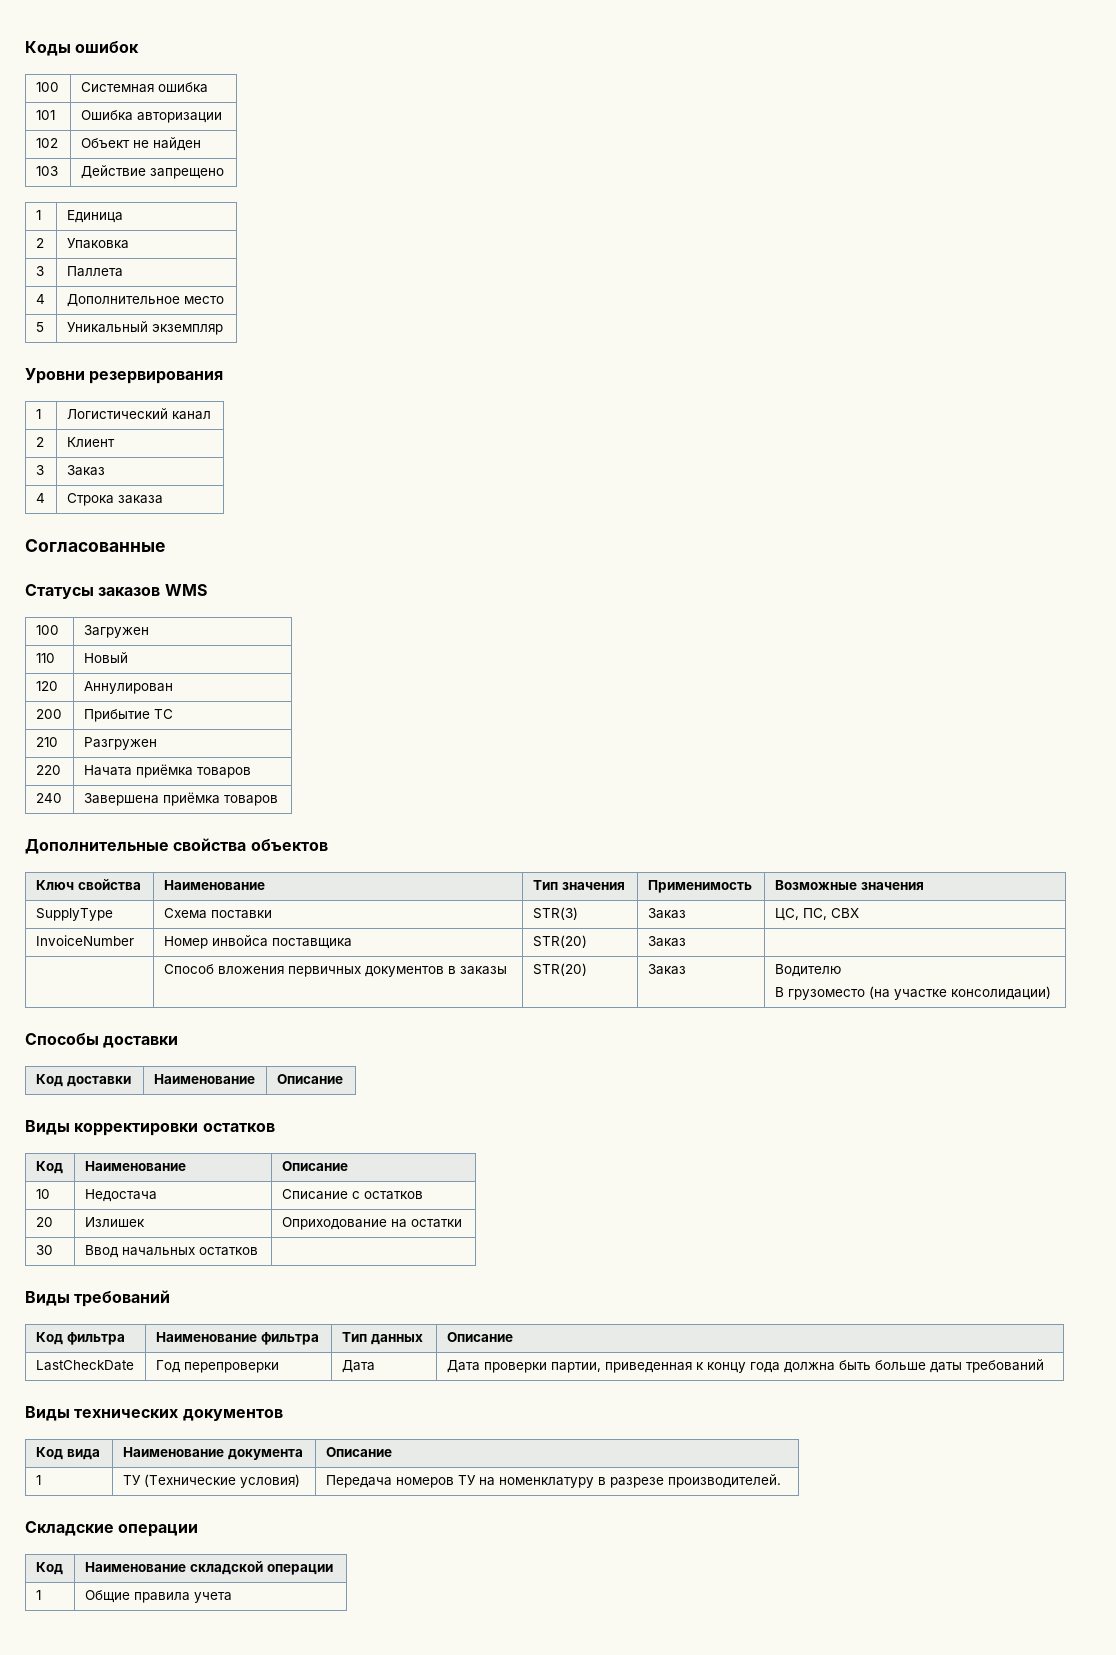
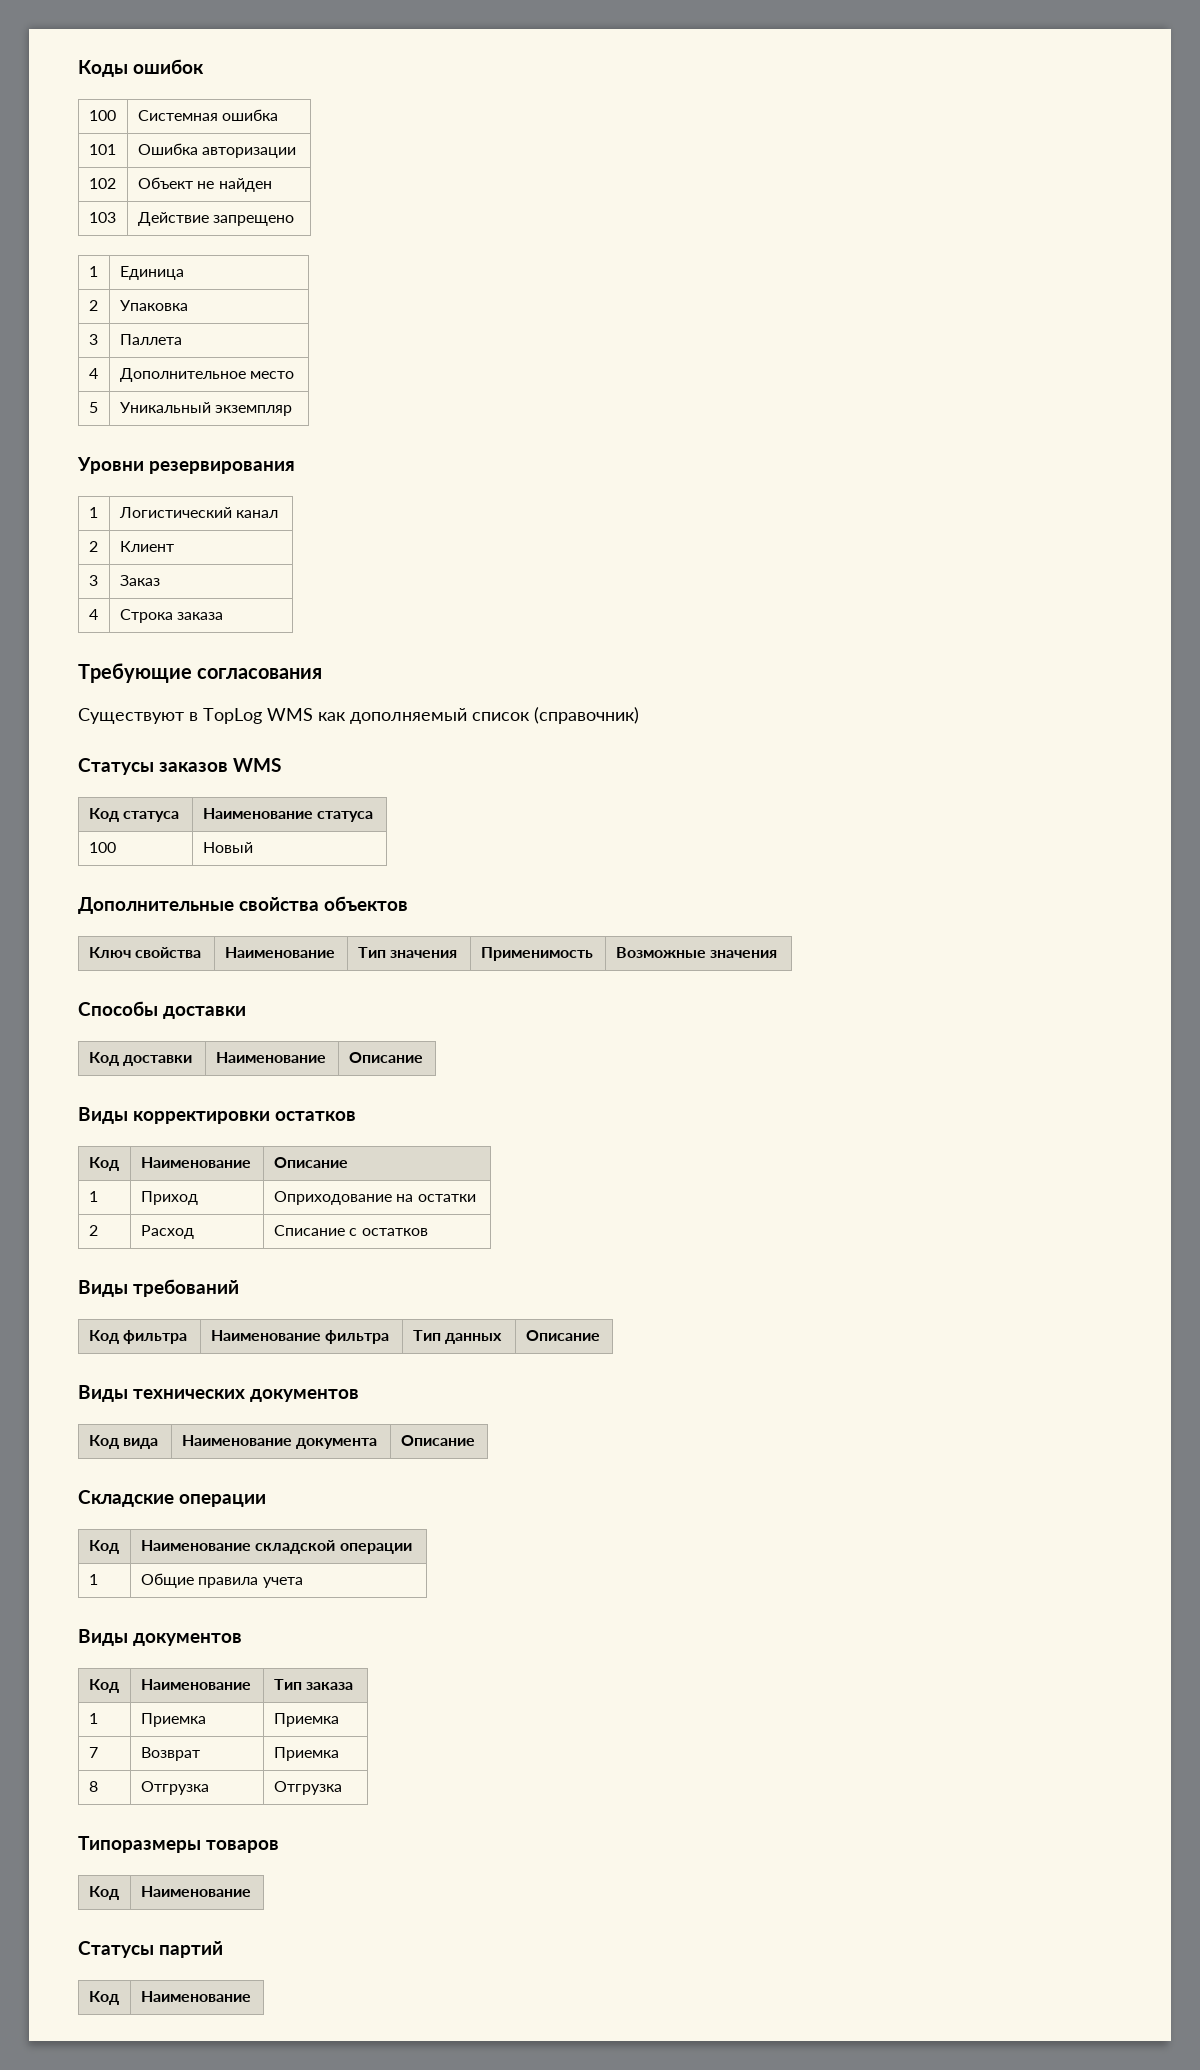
[25,539,165,552] Согласованные -> [78,663,323,683] [78,707,639,724] Требующие согласования // Существуют в TopLog WMS как дополняемый список (справочник)
[35,625,59,635] [83,625,149,638] [35,653,55,663] // 100 | Загружен // 110 -> [88,808,180,822] [202,808,374,822] [88,842,116,853] // Код статуса | Наименование статуса // 100
[35,681,58,691] [83,681,173,694] [35,709,62,719] [83,709,173,722] [35,737,58,747] [83,737,157,750] [35,765,61,775] [83,764,251,778] [35,793,62,803] [83,792,278,806] // 120 | Аннулирован // 200 | Прибытие ТС // 210 | Разгружен // 220 | Начата приёмка товаров // 240 | Завершена приёмка товаров -> (253, 847) none
[35,908,113,921] [163,908,272,919] [532,907,578,920] [647,908,686,919] [774,908,859,921] [35,935,134,946] [163,935,352,949] [532,935,587,948] [647,936,686,947] [163,964,507,977] [532,963,587,976] [647,964,686,975] [774,964,841,977] [774,986,1051,1000] // SupplyType | Схема поставки | STR(3) | Заказ | ЦС, ПС, СВХ // InvoiceNumber | Номер инвойса поставщика | STR(20) | Заказ | // | Способ вложения первичных документов в заказы | STR(20) | Заказ | Водителю // В грузоместо (на участке консолидации) -> (778, 954) none
[35,1189,50,1199] [84,1189,157,1202] [281,1189,423,1200] [35,1217,53,1227] [84,1217,145,1227] 10 | Недостача | Списание с остатков // 20 | Излишек -> [88,1191,98,1202] [140,1191,198,1205] 1 | Приход
[35,1245,53,1255] [84,1245,258,1258] 30 | Ввод начальных остатков | -> [88,1225,98,1236] [140,1225,194,1239] [273,1225,428,1236] 2 | Расход | Списание с остатков
[35,1360,134,1371] [155,1360,279,1373] [341,1360,375,1373] [446,1359,1044,1373] // LastCheckDate | Год перепроверки | Дата | Дата проверки партии, приведенная к концу года должна быть больше даты требований -> (600, 1335) none
[35,1475,41,1485] [122,1474,300,1488] [325,1474,781,1488] // 1 | ТУ (Технические условия) | Передача номеров ТУ на номенклатуру в разрезе производителей. -> (475, 1440) none
(232, 1597) none -> [78,1629,243,1646] [88,1679,119,1693] [140,1679,251,1690] [273,1679,354,1690] [88,1713,98,1724] [140,1713,206,1727] [273,1713,339,1727] [88,1747,98,1758] [140,1747,200,1761] [273,1747,339,1761] [88,1781,98,1792] [140,1781,209,1795] [273,1781,342,1795] [78,1836,280,1853] [88,1886,119,1900] [140,1886,251,1897] [78,1941,224,1958] [88,1991,119,2005] [140,1991,251,2002] // Виды документов // Код | Наименование | Тип заказа // 1 | Приемка | Приемка // 7 | Возврат | Приемка // 8 | Отгрузка | Отгрузка // Типоразмеры товаров // Код | Наименование // Статусы партий // Код | Наименование

